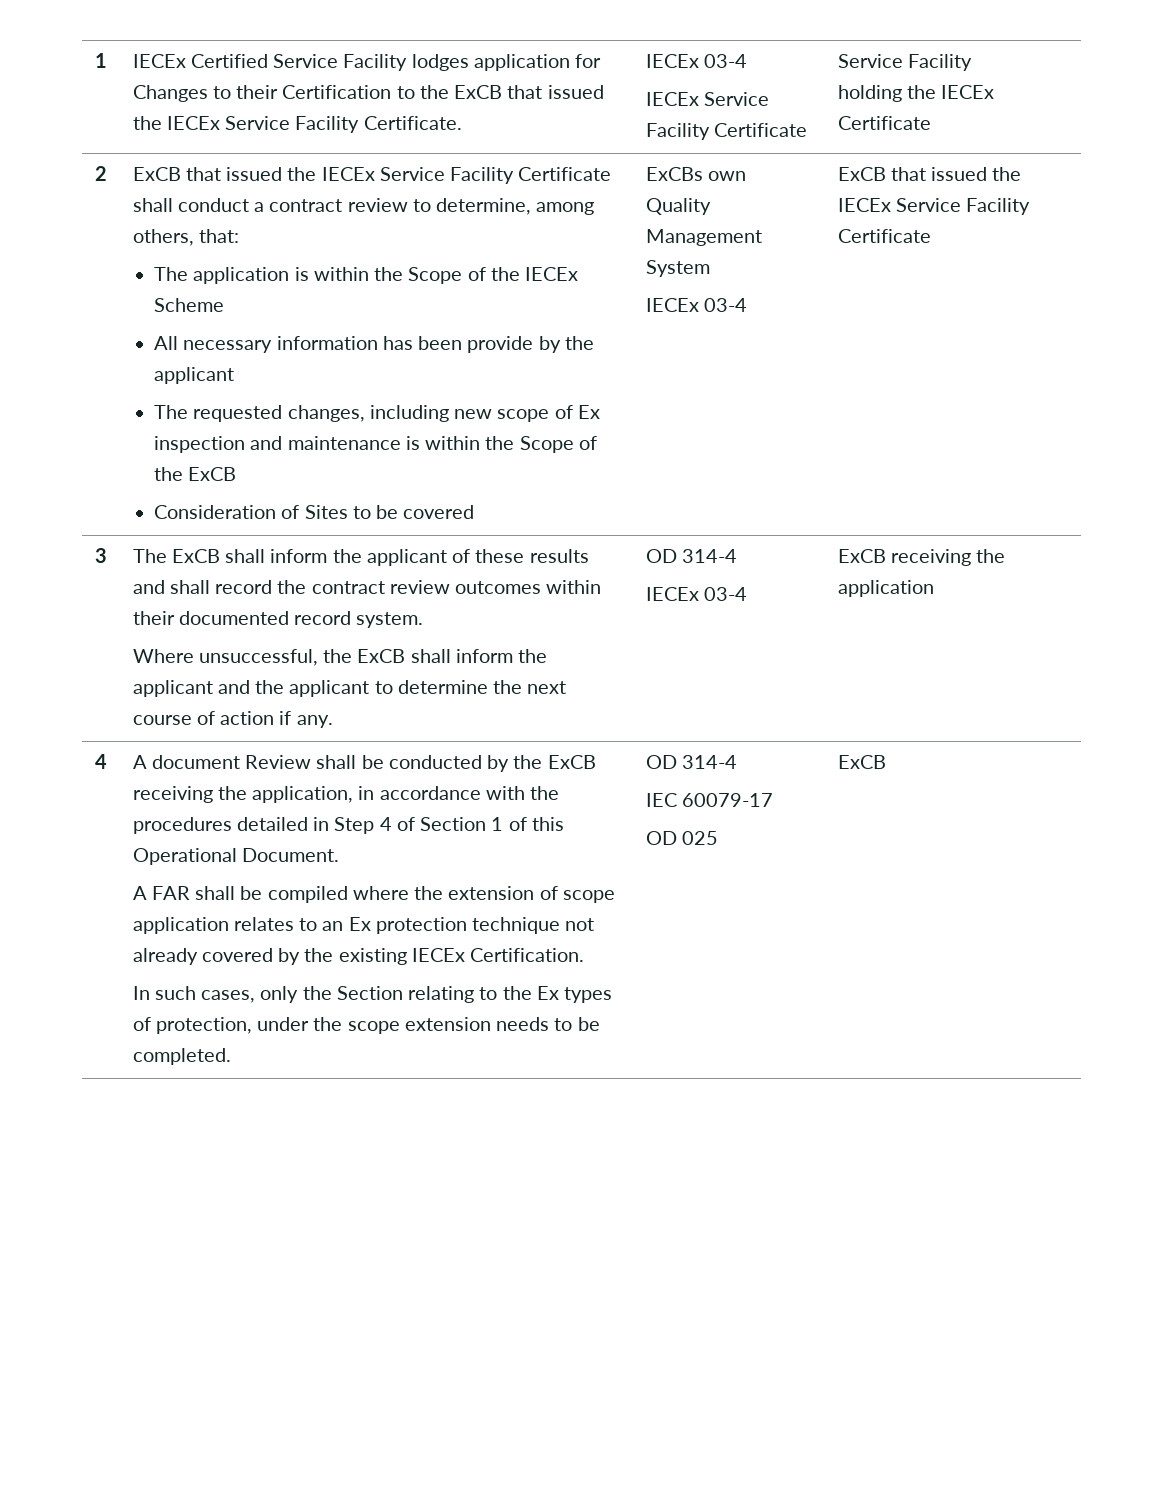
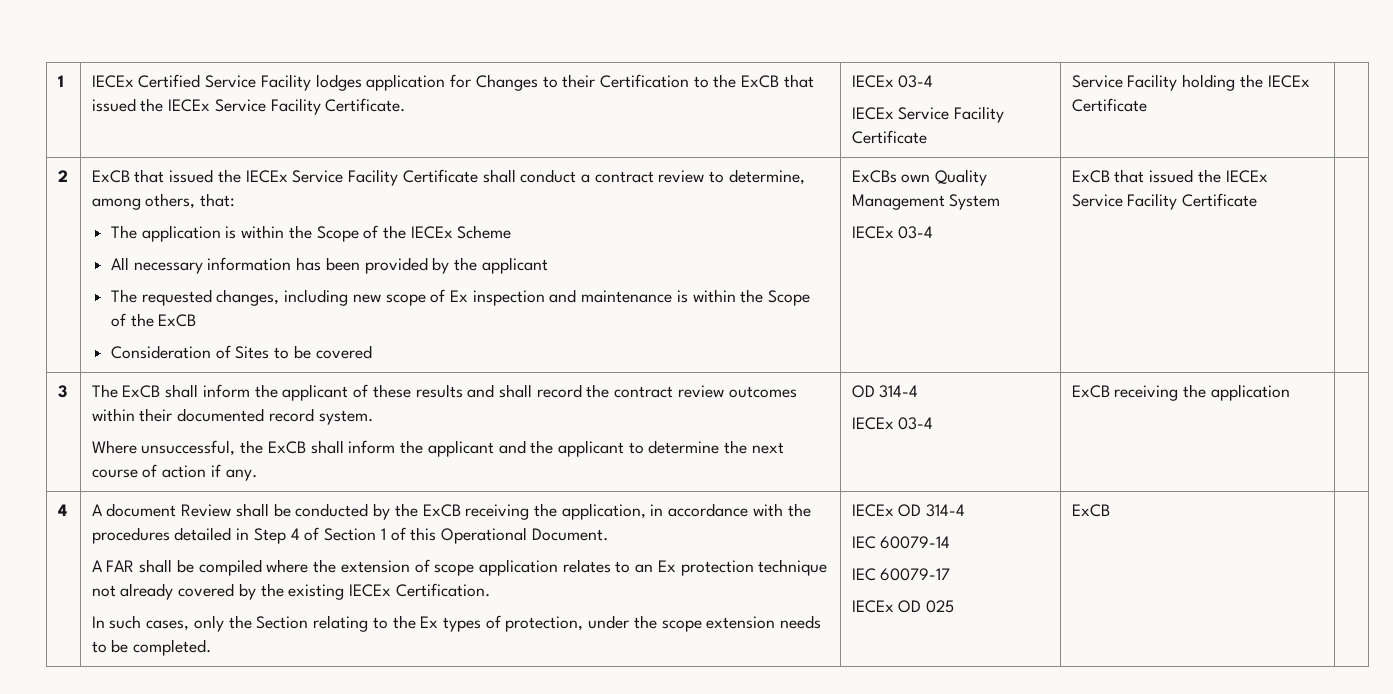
[467,336,534,353] provide -> [364,257,428,274] provided
[645,755,737,769] OD 314-4 -> [851,504,966,517] [851,536,951,549] IECEx OD 314-4 // IEC 60079-14
(773, 800) none -> [851,600,894,613] IECEx

